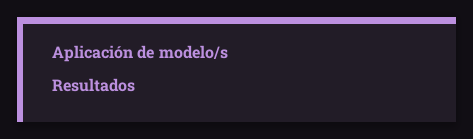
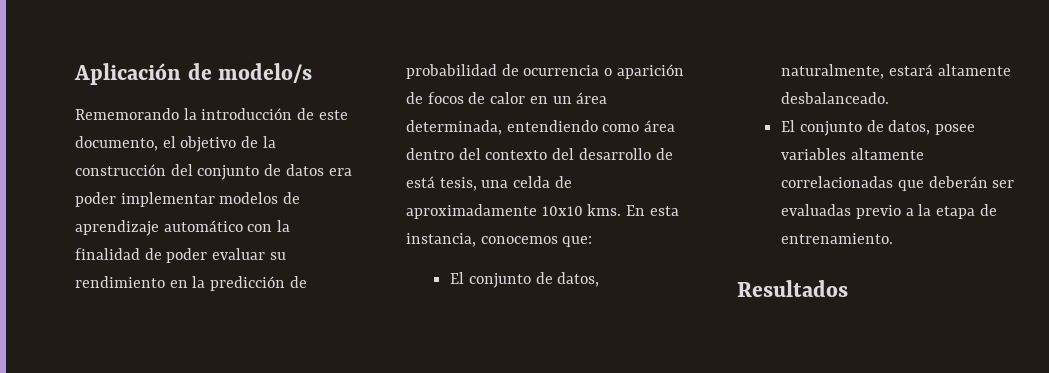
(228, 52) none -> [75,108,348,120] [75,136,276,152] [75,164,352,180] [75,192,301,207] [75,220,291,236] [75,248,286,263] [75,276,307,291] [406,64,684,79] [406,92,608,104] [406,120,676,135] [406,148,673,160] [406,176,572,191] [406,204,679,219] [406,233,593,247] [450,272,600,288] [781,64,1011,79] [781,92,890,104] [781,120,976,136] [781,148,924,160] [781,176,1015,191] [781,204,997,219] [781,233,894,244] // Rememorando la introducción de este documento, el objetivo de la construcción del conjunto de datos era poder implementar modelos de aprendizaje automático con la finalidad de poder evaluar su rendimiento en la predicción de probabilidad de ocurrencia o aparición de focos de calor en un área determinada, entendiendo como área dentro del contexto del desarrollo de está tesis, una celda de aproximadamente 10x10 kms. En esta instancia, conocemos que: // El conjunto de datos, naturalmente, estará altamente desbalanceado. // El conjunto de datos, posee variables altamente correlacionadas que deberán ser evaluadas previo a la etapa de entrenamiento.

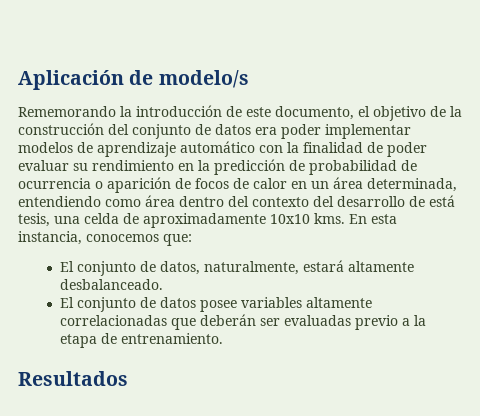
[888,120,931,135] datos, -> [160,297,197,308] datos

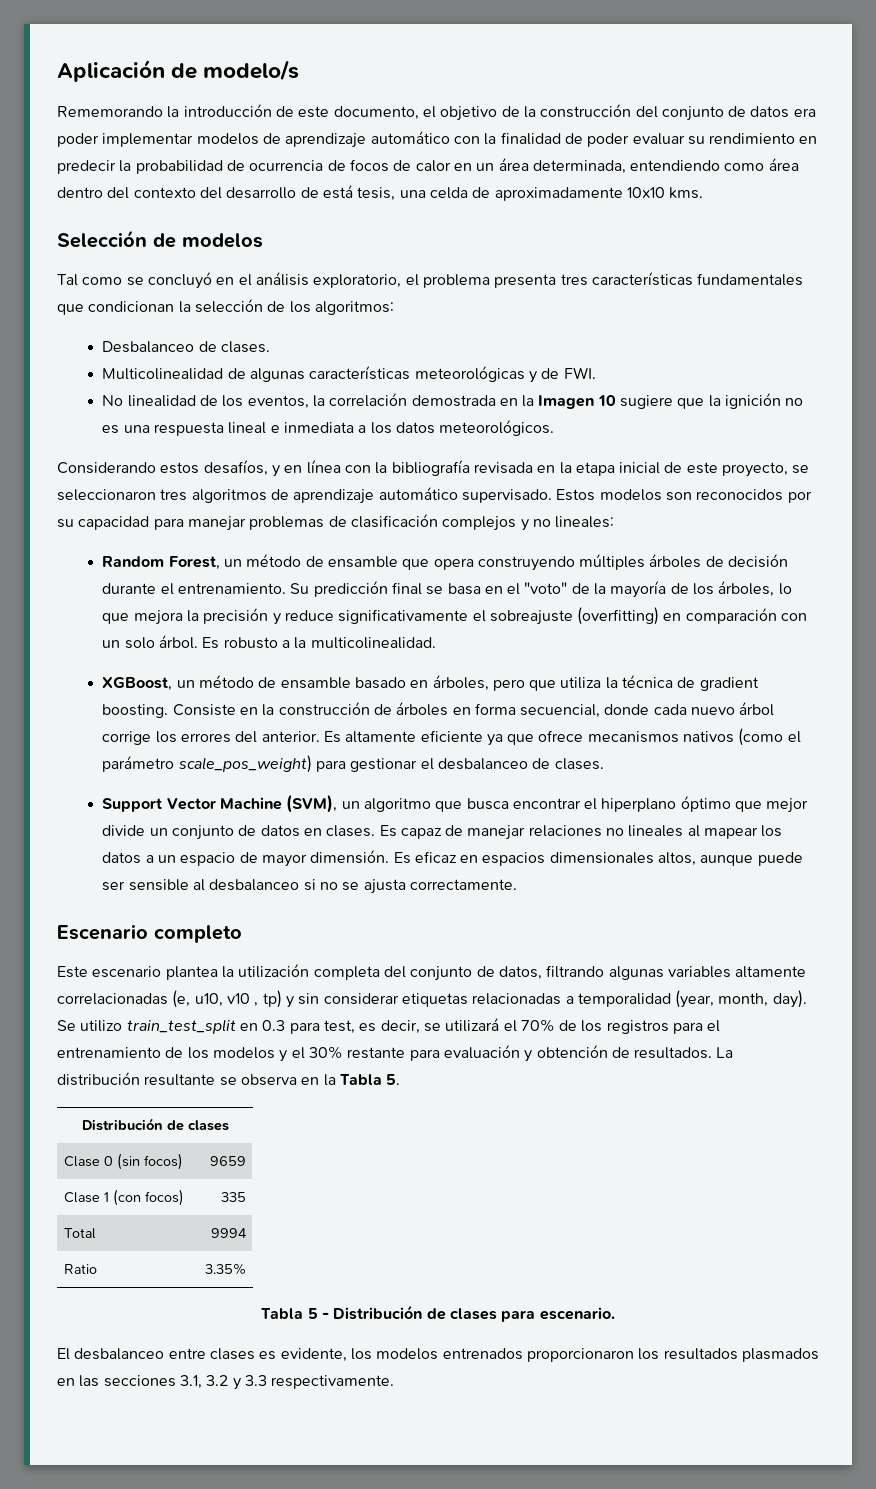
[198,159,305,175] la predicción de -> [57,160,132,174] predecir la
[95,177,171,193] o aparición -> (324, 165) none
[349,214,397,224] [18,231,192,246] [60,260,415,276] [60,279,164,290] [60,297,373,312] [60,314,427,330] [60,333,224,348] [18,371,128,386] En esta instancia, conocemos que: // El conjunto de datos, naturalmente, estará altamente desbalanceado. // El conjunto de datos posee variables altamente correlacionadas que deberán ser evaluadas previo a la etapa de entrenamiento. // Resultados -> [57,230,263,248] [57,272,804,289] [57,299,394,315] [102,341,270,353] [102,366,596,383] [102,393,804,409] [102,420,555,436] [57,460,810,477] [57,487,812,504] [57,514,615,531] [102,554,789,571] [102,581,792,598] [102,607,808,625] [102,635,436,649] [102,675,759,691] [102,702,775,718] [102,728,801,746] [102,755,604,773] [102,795,809,813] [102,825,783,840] [102,850,803,867] [102,879,517,894] [57,924,242,943] [57,964,807,981] [57,990,807,1008] [57,1018,721,1034] [57,1045,734,1062] [57,1072,401,1086] [81,1118,229,1131] [64,1153,184,1170] [209,1156,246,1166] [64,1189,185,1206] [220,1192,246,1202] [64,1228,97,1239] [210,1228,247,1238] [64,1264,98,1274] [204,1263,246,1275] [261,1305,615,1322] [57,1348,819,1362] [57,1375,395,1390] // Selección de modelos // Tal como se concluyó en el análisis exploratorio, el problema presenta tres características fundamentales que condicionan la selección de los algoritmos: // Desbalanceo de clases. // Multicolinealidad de algunas características meteorológicas y de FWI. // No linealidad de los eventos, la correlación demostrada en la Imagen 10 sugiere que la ignición no es una respuesta lineal e inmediata a los datos meteorológicos. // Considerando estos desafíos, y en línea con la bibliografía revisada en la etapa inicial de este proyecto, se seleccionaron tres algoritmos de aprendizaje automático supervisado. Estos modelos son reconocidos por su capacidad para manejar problemas de clasificación complejos y no lineales: // Random Forest, un método de ensamble que opera construyendo múltiples árboles de decisión durante el entrenamiento. Su predicción final se basa en el "voto" de la mayoría de los árboles, lo que mejora la precisión y reduce significativamente el sobreajuste (overfitting) en comparación con un solo árbol. Es robusto a la multicolinealidad. // XGBoost, un método de ensamble basado en árboles, pero que utiliza la técnica de gradient boosting. Consiste en la construcción de árboles en forma secuencial, donde cada nuevo árbol corrige los errores del anterior. Es altamente eficiente ya que ofrece mecanismos nativos (como el parámetro scale_pos_weight) para gestionar el desbalanceo de clases. // Support Vector Machine (SVM), un algoritmo que busca encontrar el hiperplano óptimo que mejor divide un conjunto de datos en clases. Es capaz de manejar relaciones no lineales al mapear los datos a un espacio de mayor dimensión. Es eficaz en espacios dimensionales altos, aunque puede ser sensible al desbalanceo si no se ajusta correctamente. // Escenario completo // Este escenario plantea la utilización completa del conjunto de datos, filtrando algunas variables altamente correlacionadas (e, u10, v10 , tp) y sin considerar etiquetas relacionadas a temporalidad (year, month, day). Se utilizo train_test_split en 0.3 para test, es decir, se utilizará el 70% de los registros para el entrenamiento de los modelos y el 30% restante para evaluación y obtención de resultados. La distribución resultante se observa en la Tabla 5. // Distribución de clases // Clase 0 (sin focos) | 9659 // Clase 1 (con focos) | 335 // Total | 9994 // Ratio | 3.35% // Tabla 5 - Distribución de clases para escenario. // El desbalanceo entre clases es evidente, los modelos entrenados proporcionaron los resultados plasmados en las secciones 3.1, 3.2 y 3.3 respectivamente.

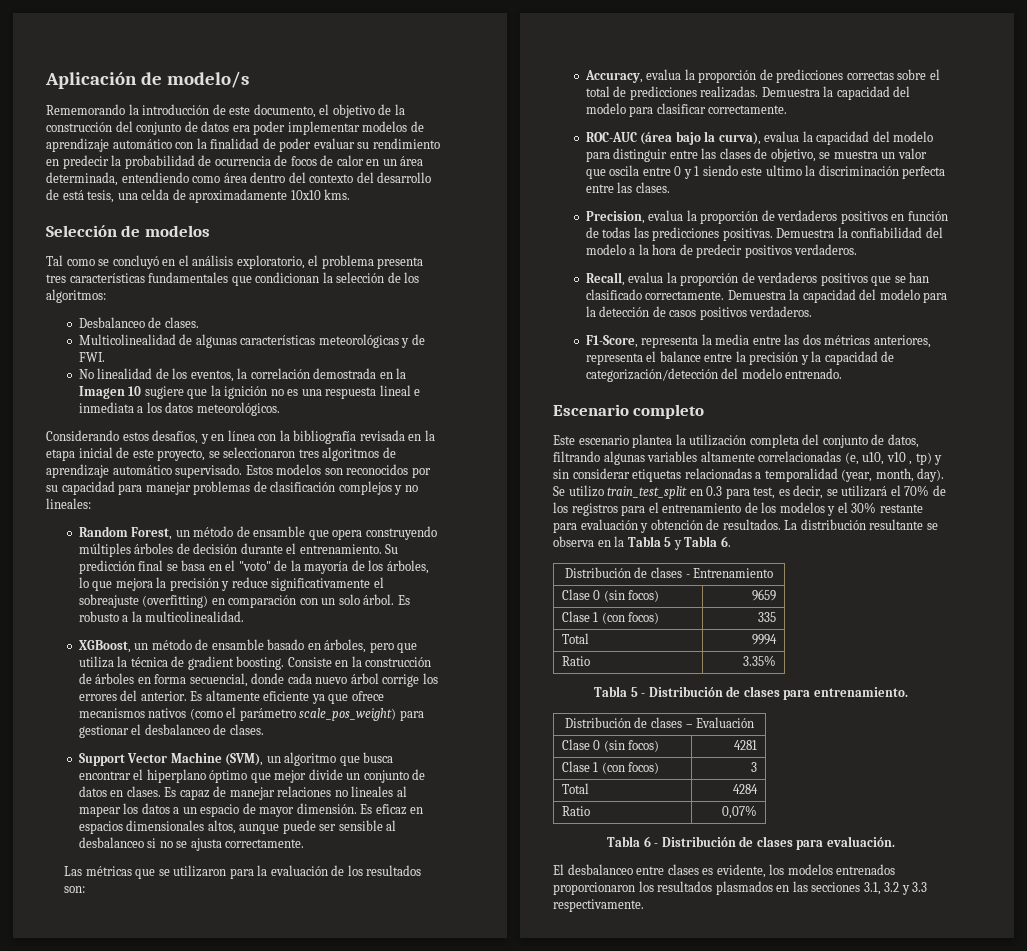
(517, 884) none -> [64,865,422,879] [64,886,86,893] [584,69,940,83] [585,86,911,100] [585,103,788,117] [585,131,934,145] [585,148,927,162] [585,165,946,179] [585,182,670,193] [585,210,948,224] [585,227,943,241] [585,244,858,258] [585,272,930,286] [585,289,948,303] [585,306,813,320] [585,334,931,348] [585,351,895,365] [585,368,843,382] // Las métricas que se utilizaron para la evaluación de los resultados son: // Accuracy, evalua la proporción de predicciones correctas sobre el total de predicciones realizadas. Demuestra la capacidad del modelo para clasificar correctamente. // ROC-AUC (área bajo la curva), evalua la capacidad del modelo para distinguir entre las clases de objetivo, se muestra un valor que oscila entre 0 y 1 siendo este ultimo la discriminación perfecta entre las clases. // Precision, evalua la proporción de verdaderos positivos en función de todas las predicciones positivas. Demuestra la confiabilidad del modelo a la hora de predecir positivos verdaderos. // Recall, evalua la proporción de verdaderos positivos que se han clasificado correctamente. Demuestra la capacidad del modelo para la detección de casos positivos verdaderos. // F1-Score, representa la media entre las dos métricas anteriores, representa el balance entre la precisión y la capacidad de categorización/detección del modelo entrenado.
[386,1074,401,1085] [81,1118,229,1131] 5. // Distribución de clases -> [664,536,731,550] [564,567,774,578] 5 y Tabla 6. // Distribución de clases - Entrenamiento
[539,1307,615,1320] escenario. -> [813,687,908,697] [564,717,755,728] [561,739,660,752] [734,740,758,750] [561,761,660,774] [751,762,758,772] [561,783,589,794] [733,784,759,794] [561,806,590,816] [722,805,758,819] [607,836,895,850] entrenamiento. // Distribución de clases – Evaluación // Clase 0 (sin focos) | 4281 // Clase 1 (con focos) | 3 // Total | 4284 // Ratio | 0,07% // Tabla 6 - Distribución de clases para evaluación.

